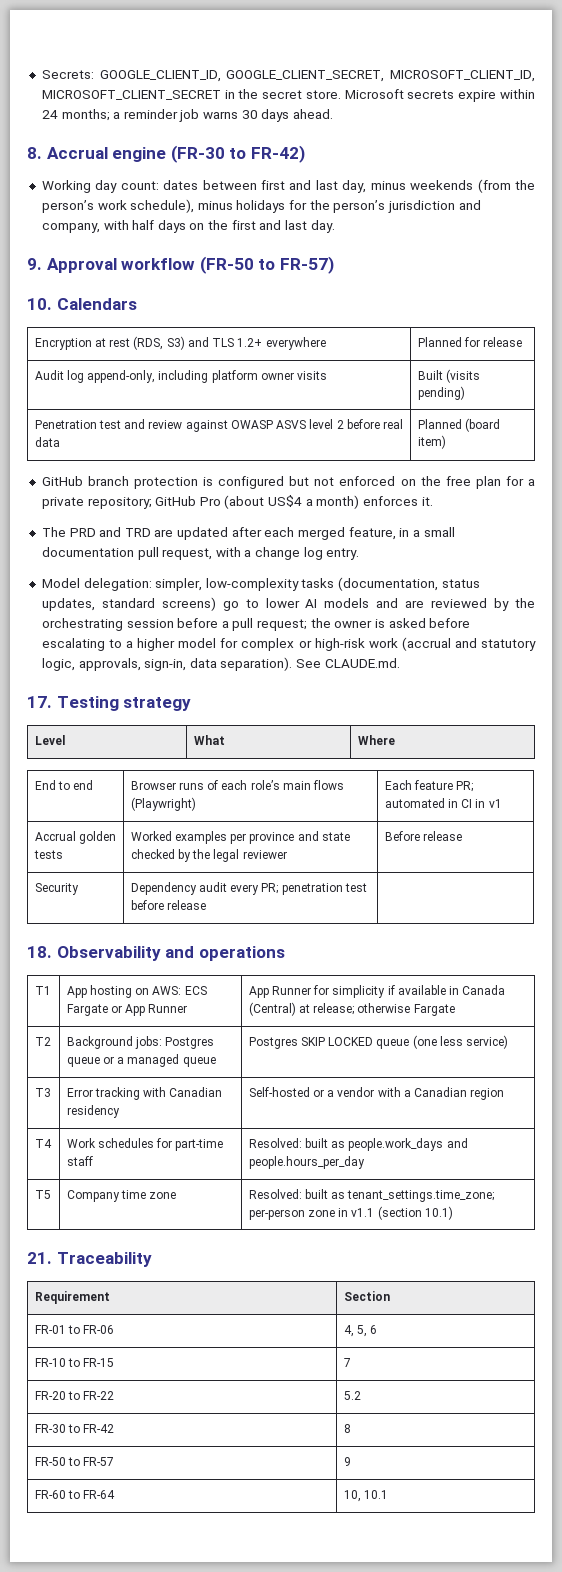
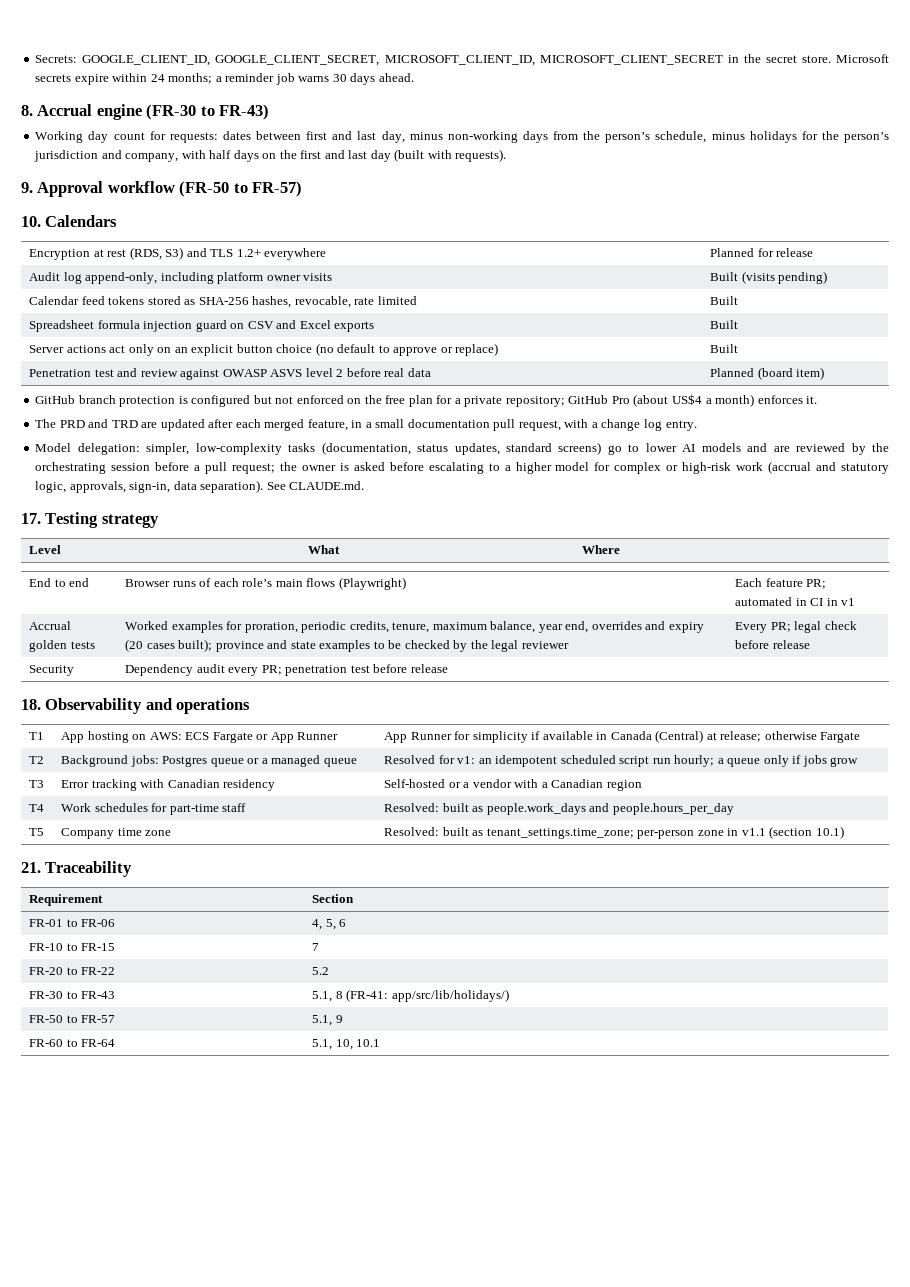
[250,145,305,163] FR-42) -> [219,104,270,120] FR-43)
[120,181,159,190] count: -> [113,131,218,143] count for requests:
[410,179,535,193] [41,199,195,213] weekends (from the person’s work schedule), -> [447,131,707,143] non-working days from the person’s schedule,
[310,220,335,233] day. -> [370,149,507,162] day (built with requests).
(465, 393) none -> [29,296,417,308] [710,296,739,305] [29,320,375,332] [710,320,739,329] [29,343,499,356] [710,344,739,353] // Calendar feed tokens stored as SHA-256 hashes, revocable, rate limited | Built // Spreadsheet formula injection guard on CSV and Excel exports | Built // Server actions act only on an explicit button choice (no default to approve or replace) | Built
[230,831,350,844] per province and state -> [226,621,704,633] [125,639,402,652] for proration, periodic credits, tenure, maximum balance, year end, overrides and expiry (20 cases built); province and state examples to be
[384,831,420,841] Before -> [735,621,857,633] [735,640,770,649] Every PR; legal check before
[248,1035,509,1049] Postgres SKIP LOCKED queue (one less service) -> [384,755,859,767] Resolved for v1: an idempotent scheduled script run hourly; a queue only if jobs grow
[83,1424,115,1433] FR-42 | -> [81,991,116,999] [312,991,333,1002] FR-43 | 5.1,
(351, 1428) none -> [346,989,509,1002] (FR-41: app/src/lib/holidays/)
(115, 1461) none -> [312,1015,333,1026] 5.1,
(116, 1494) none -> [312,1039,333,1050] 5.1,

